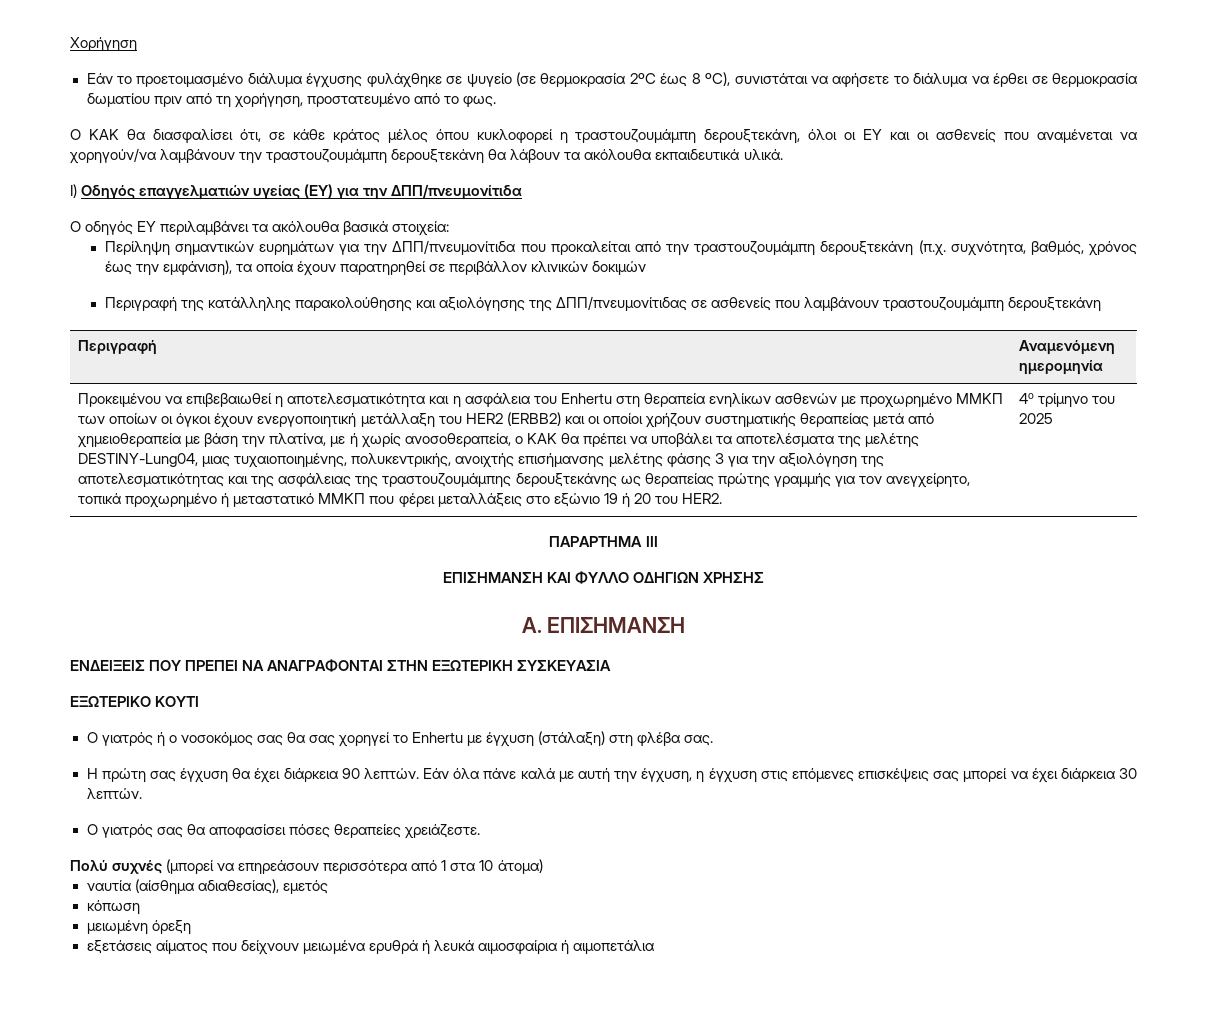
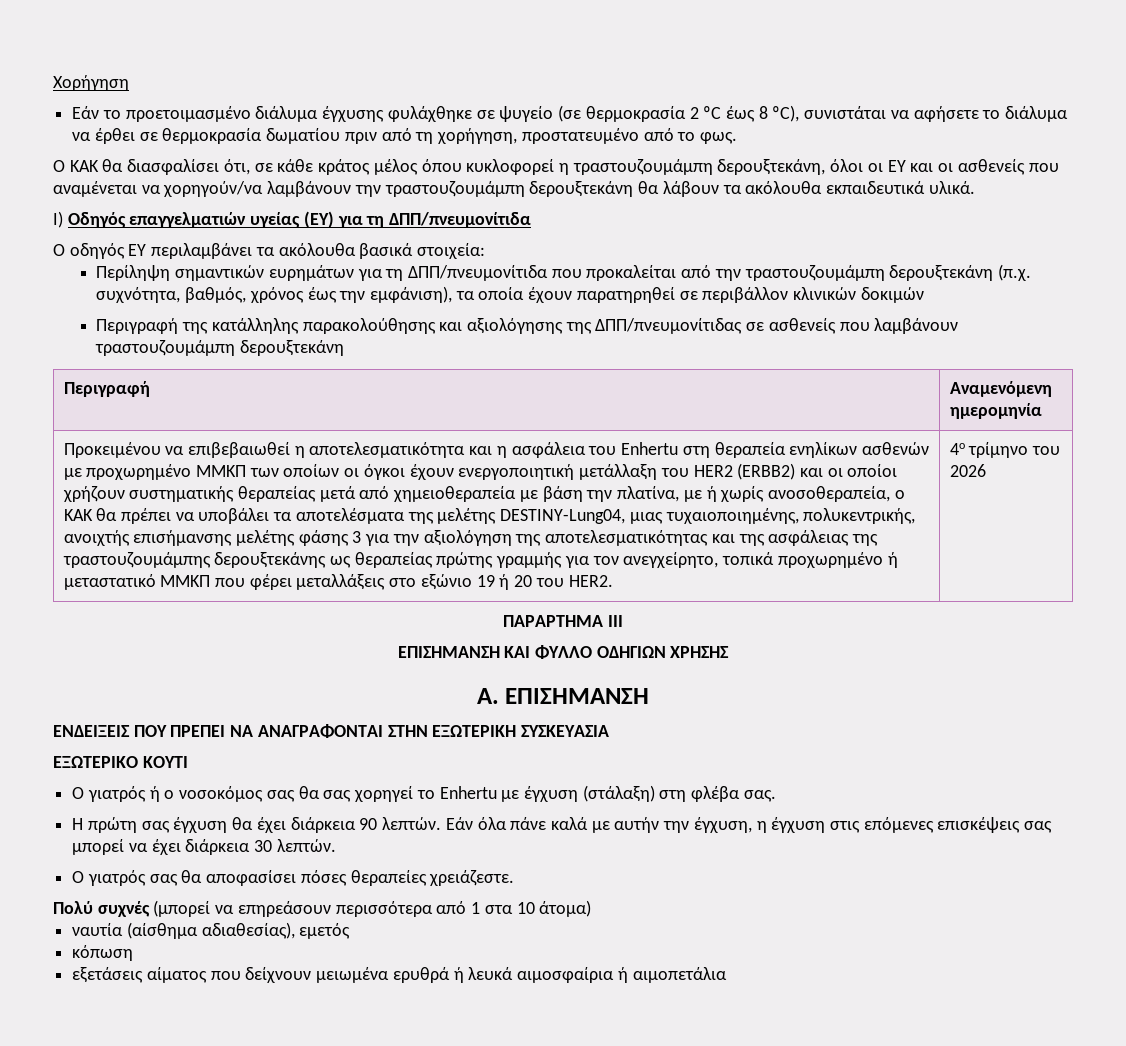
[629,72,656,84] 2ºC -> [689,106,722,119] 2 ºC
[363,188,389,200] την -> [366,216,385,228] τη
[364,244,388,256] την -> [385,269,404,281] τη
[1019,413,1054,424] 2025 -> [949,464,986,477] 2026
[577,768,610,783] αυτή -> [614,817,660,833] αυτήν
[86,920,191,935] // μειωμένη όρεξη -> (134, 953) none

